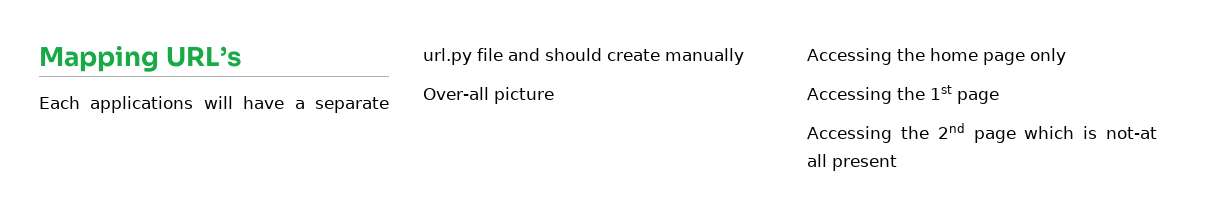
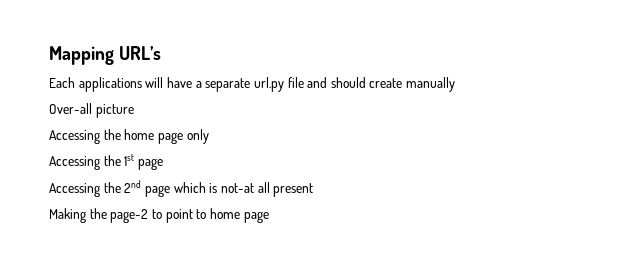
(897, 163) none -> [49,208,269,223] // Making the page-2 to point to home page

